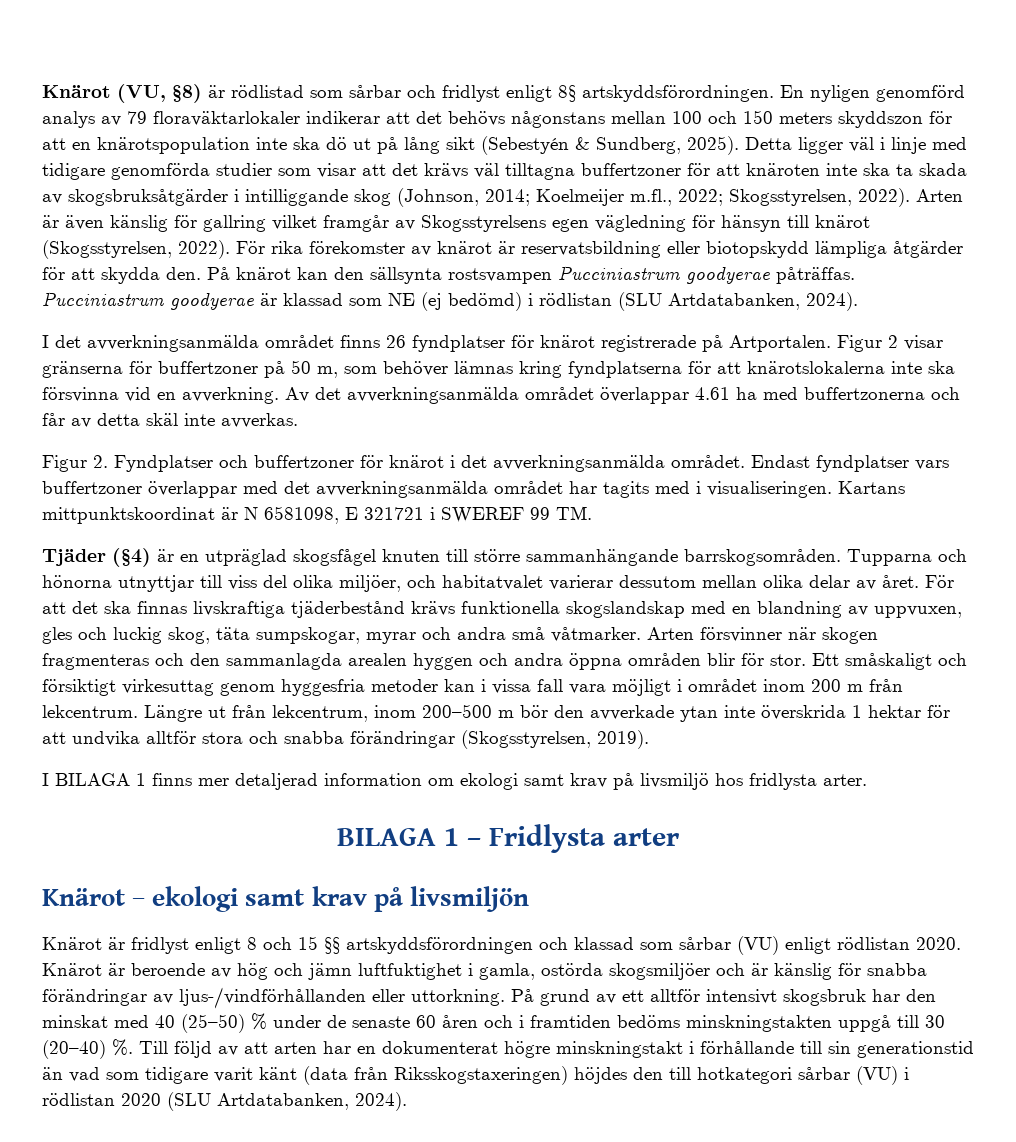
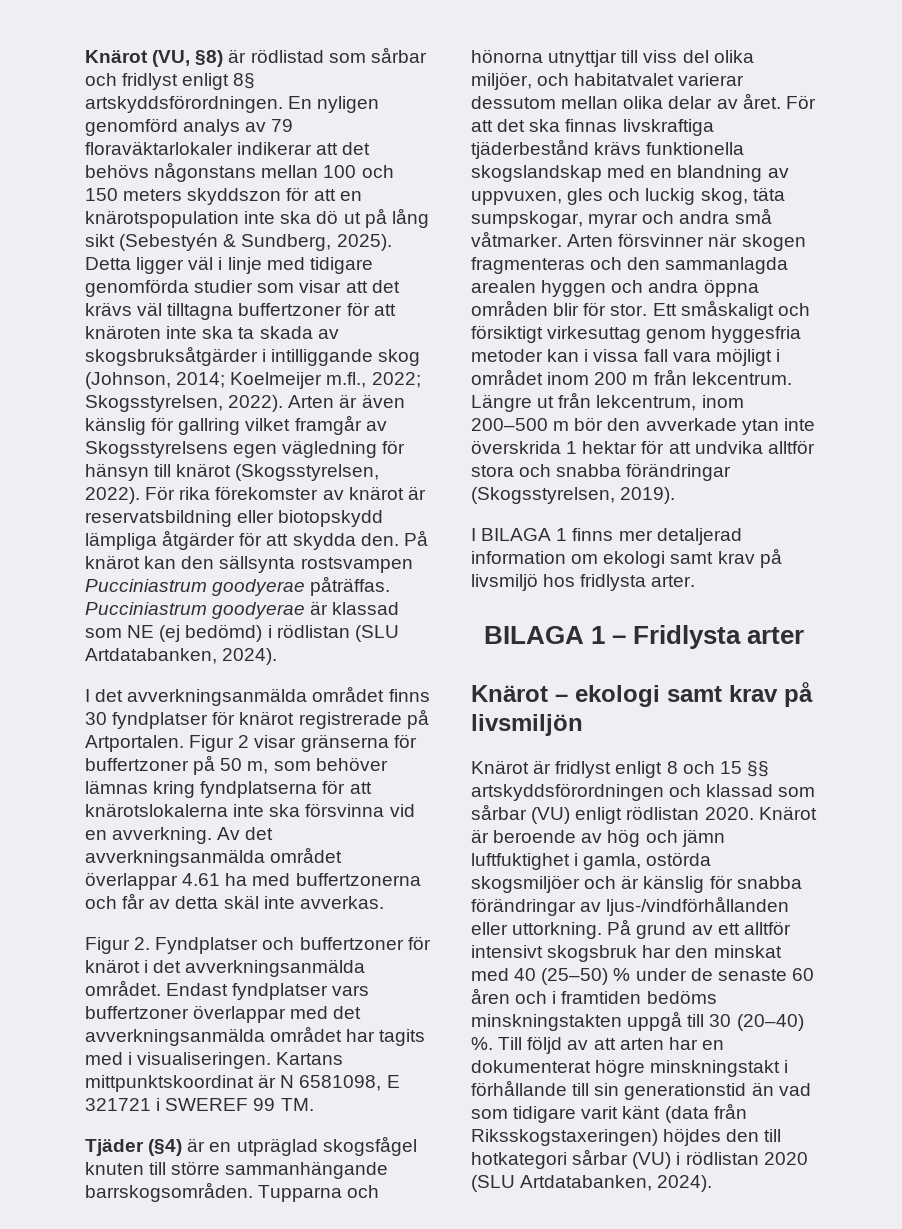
[386,335,406,348] 26 -> [85,712,107,725] 30

